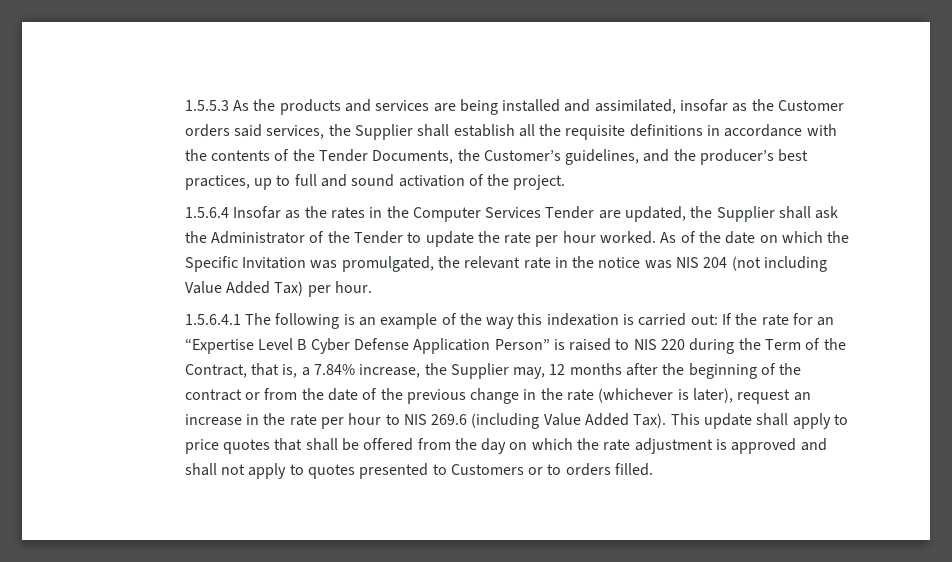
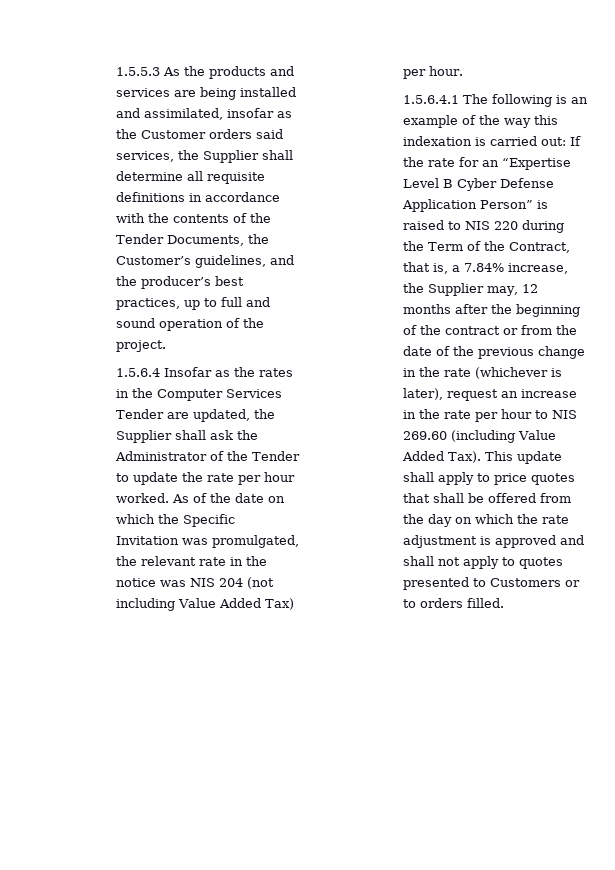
[453,124,562,137] establish all the -> [115,171,203,181] determine all
[398,175,465,187] activation -> [158,319,223,331] operation
[431,414,468,425] 269.6 -> [402,431,447,440] 269.60

